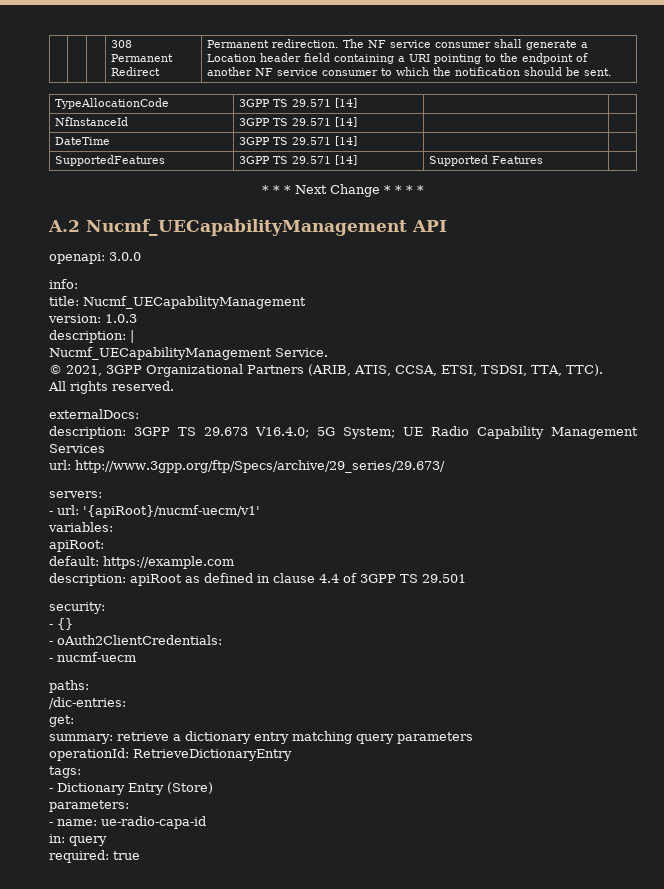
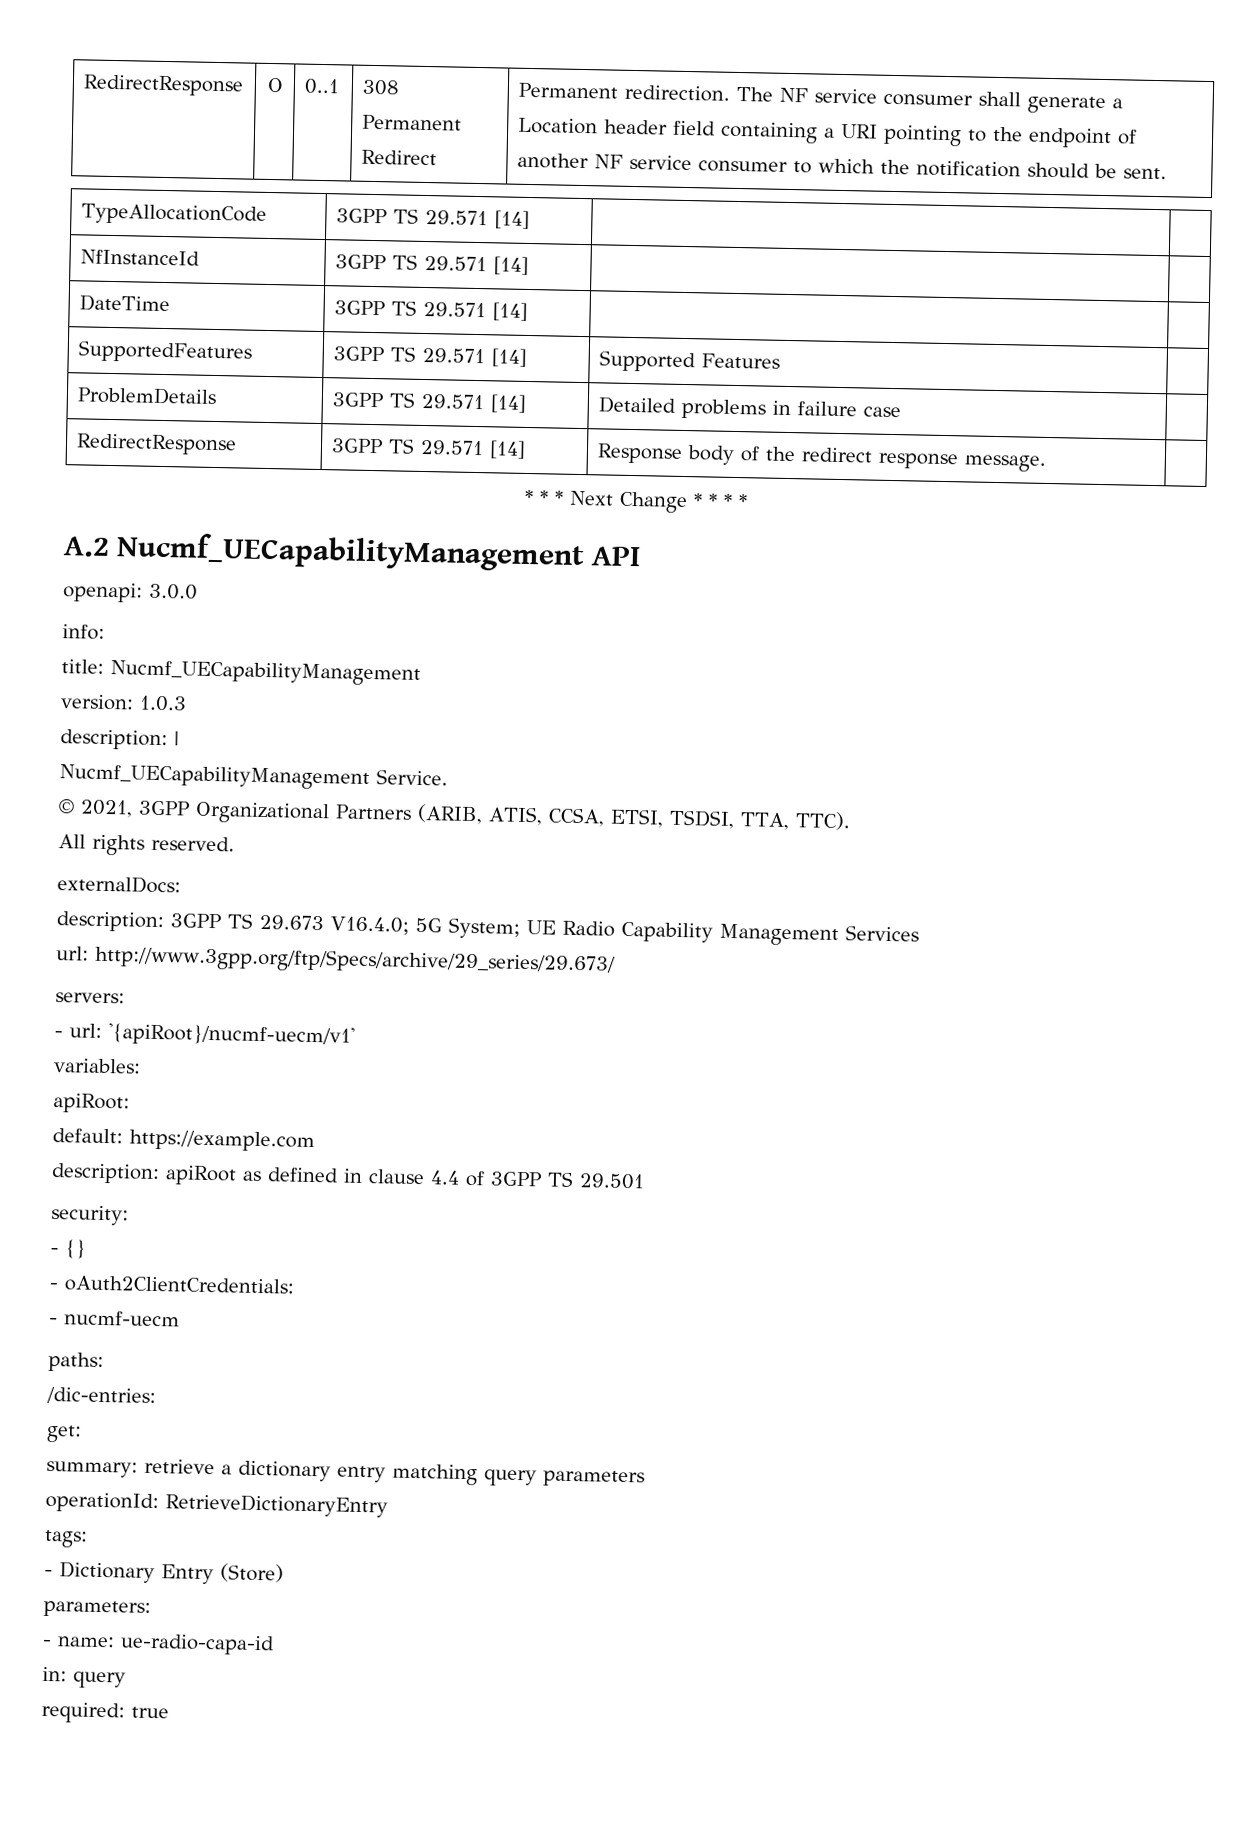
(111, 44) | | -> [83,74,245,97] [266,77,284,93] [304,78,341,95] RedirectResponse | O | 0..1
(544, 160) none -> [77,386,218,406] [332,392,528,413] [598,396,902,420] [76,433,238,456] [331,438,527,459] [597,443,1047,472] // ProblemDetails | 3GPP TS 29.571 [14] | Detailed problems in failure case | // RedirectResponse | 3GPP TS 29.571 [14] | Response body of the redirect response message. |

